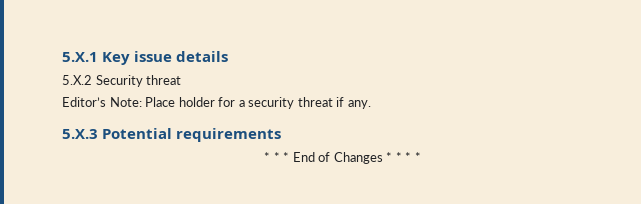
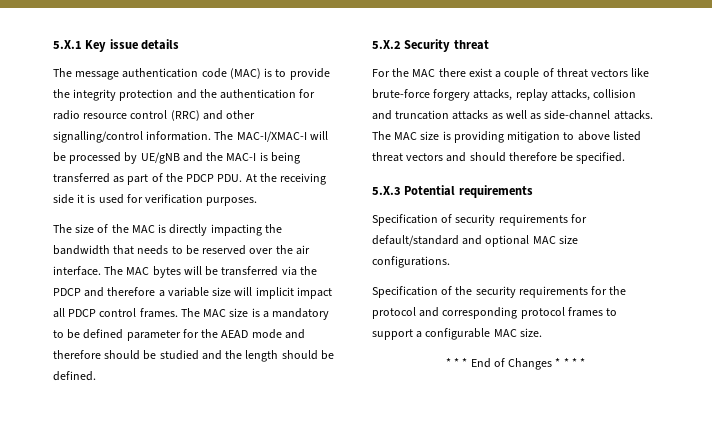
[62,75,182,87] [62,97,371,109] [62,128,282,142] 5.X.2 Security threat // Editor’s Note: Place holder for a security threat if any. // 5.X.3 Potential requirements -> [53,68,330,80] [53,89,316,101] [53,110,256,121] [53,131,328,143] [53,152,300,164] [53,173,327,185] [53,194,258,206] [53,224,282,236] [53,245,310,255] [53,266,317,278] [53,287,332,299] [53,308,330,320] [53,329,305,341] [53,350,334,362] [53,371,96,381] [372,39,489,52] [372,68,650,80] [372,89,637,101] [372,110,653,120] [372,131,641,143] [372,152,626,164] [372,185,533,198] [372,214,587,226] [372,235,578,247] [372,256,450,268] [372,286,627,298] [372,307,618,319] [372,328,542,340] The message authentication code (MAC) is to provide the integrity protection and the authentication for radio resource control (RRC) and other signalling/control information. The MAC-I/XMAC-I will be processed by UE/gNB and the MAC-I is being transferred as part of the PDCP PDU. At the receiving side it is used for verification purposes. // The size of the MAC is directly impacting the bandwidth that needs to be reserved over the air interface. The MAC bytes will be transferred via the PDCP and therefore a variable size will implicit impact all PDCP control frames. The MAC size is a mandatory to be defined parameter for the AEAD mode and therefore should be studied and the length should be defined. // 5.X.2 Security threat // For the MAC there exist a couple of threat vectors like brute-force forgery attacks, replay attacks, collision and truncation attacks as well as side-channel attacks. The MAC size is providing mitigation to above listed threat vectors and should therefore be specified. // 5.X.3 Potential requirements // Specification of security requirements for default/standard and optional MAC size configurations. // Specification of the security requirements for the protocol and corresponding protocol frames to support a configurable MAC size.

